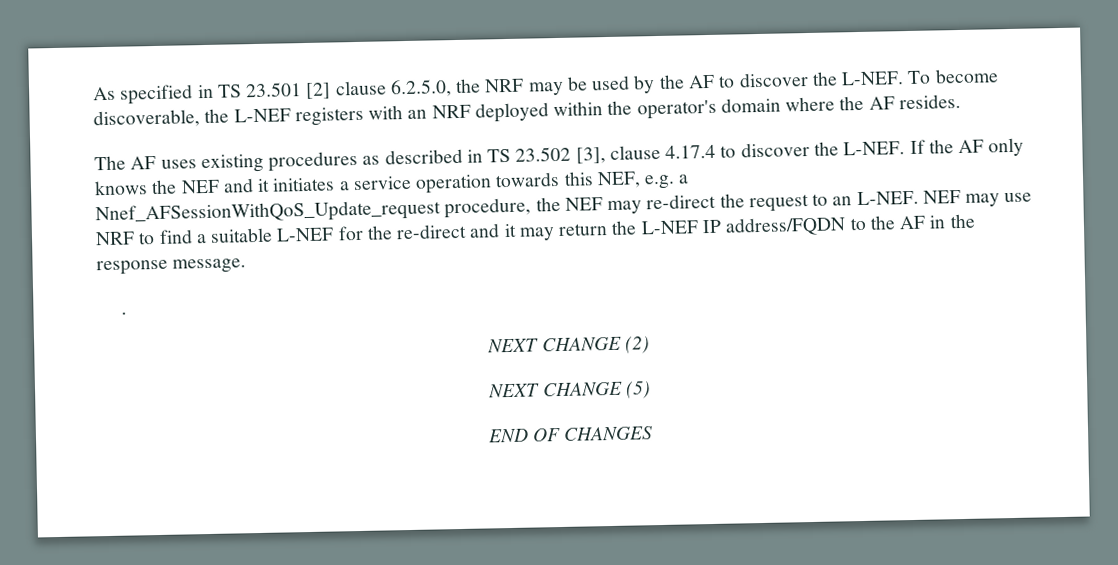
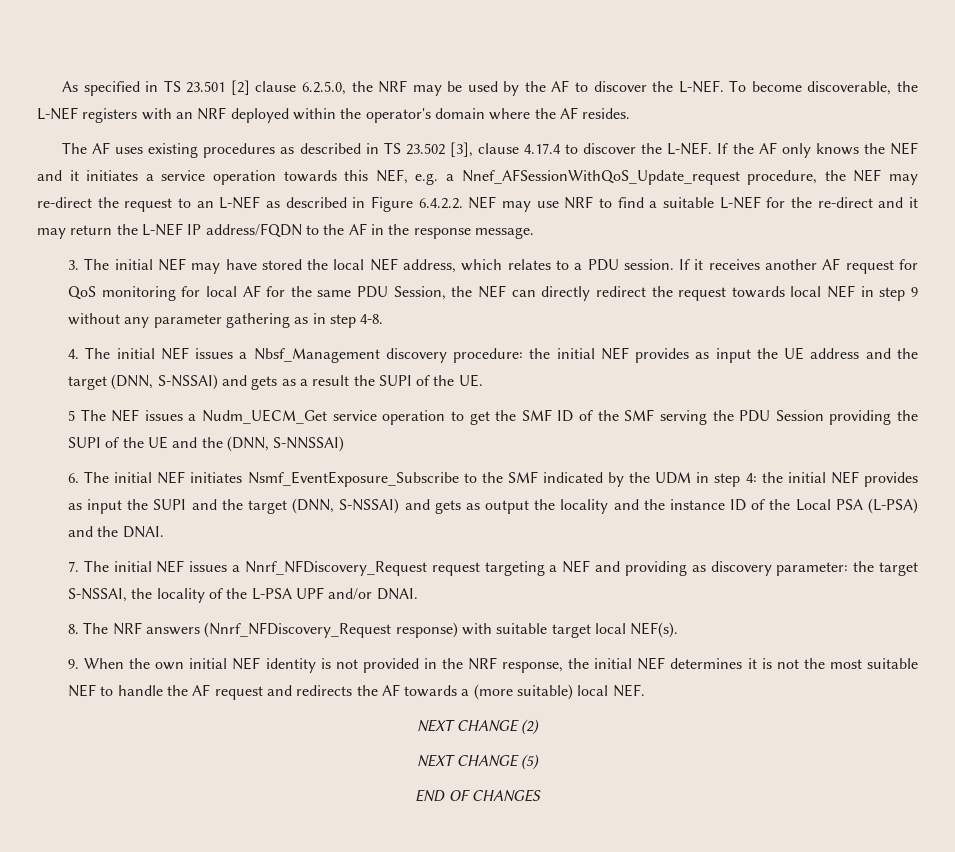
[856,190,919,206] L-NEF. -> [219,196,463,212] L-NEF as described in Figure 6.4.2.2.
[121,311,128,315] . -> [67,258,918,274] [67,285,918,301] [67,313,384,328] [67,347,919,363] [67,374,483,390] [67,409,918,425] [67,436,345,452] [67,471,918,487] [67,498,919,514] [67,526,164,538] [67,560,919,576] [67,587,418,603] [67,622,679,638] [67,657,919,673] [67,684,645,700] 3. The initial NEF may have stored the local NEF address, which relates to a PDU session. If it receives another AF request for QoS monitoring for local AF for the same PDU Session, the NEF can directly redirect the request towards local NEF in step 9 without any parameter gathering as in step 4-8. // 4. The initial NEF issues a Nbsf_Management discovery procedure: the initial NEF provides as input the UE address and the target (DNN, S-NSSAI) and gets as a result the SUPI of the UE. // 5 The NEF issues a Nudm_UECM_Get service operation to get the SMF ID of the SMF serving the PDU Session providing the SUPI of the UE and the (DNN, S-NNSSAI) // 6. The initial NEF initiates Nsmf_EventExposure_Subscribe to the SMF indicated by the UDM in step 4: the initial NEF provides as input the SUPI and the target (DNN, S-NSSAI) and gets as output the locality and the instance ID of the Local PSA (L-PSA) and the DNAI. // 7. The initial NEF issues a Nnrf_NFDiscovery_Request request targeting a NEF and providing as discovery parameter: the target S-NSSAI, the locality of the L-PSA UPF and/or DNAI. // 8. The NRF answers (Nnrf_NFDiscovery_Request response) with suitable target local NEF(s). // 9. When the own initial NEF identity is not provided in the NRF response, the initial NEF determines it is not the most suitable NEF to handle the AF request and redirects the AF towards a (more suitable) local NEF.

